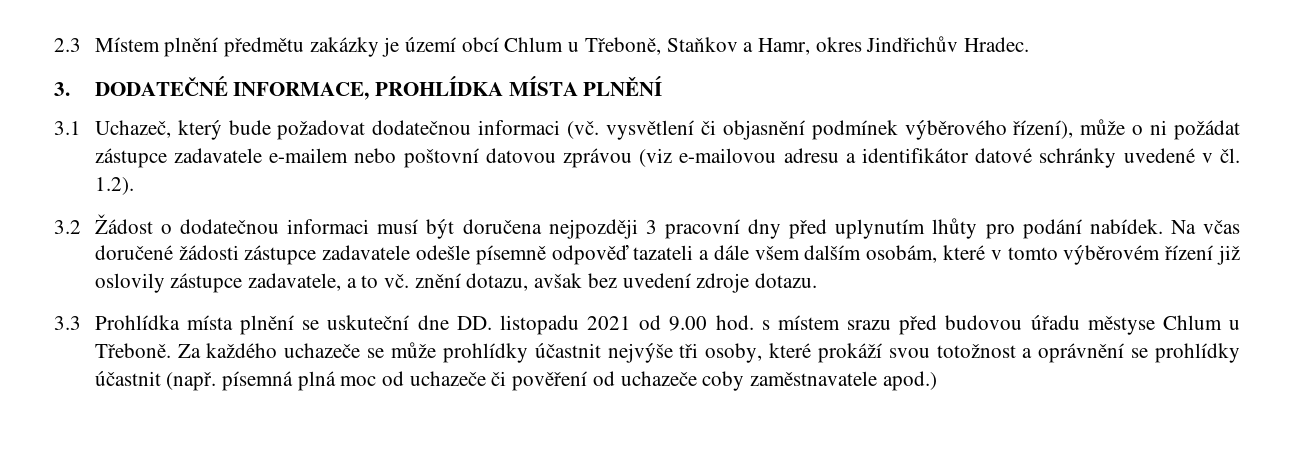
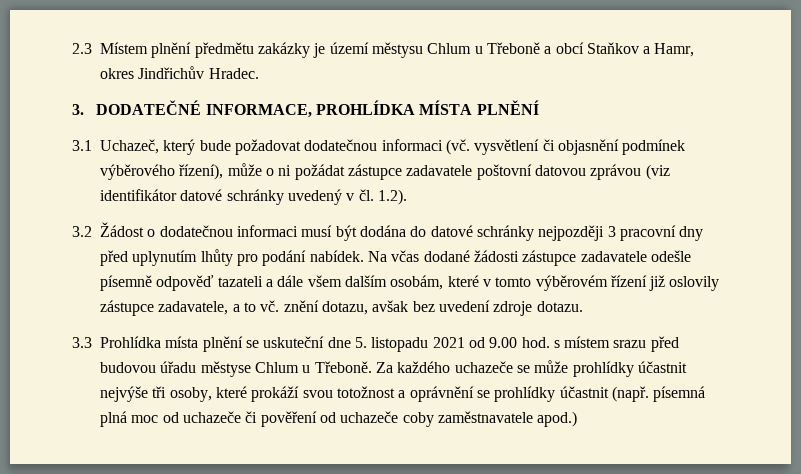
[461,37,661,55] obcí Chlum u Třeboně, -> [371,42,584,58] městysu Chlum u Třeboně a obcí
[269,148,397,163] e-mailem nebo -> (473, 170) none
[679,148,856,163] e-mailovou adresu a -> (670, 172) none
[1123,148,1195,163] uvedené -> [287,189,342,205] uvedený
[462,219,542,234] doručena -> [359,225,534,241] dodána do datové schránky
[94,245,173,260] doručené -> [423,250,470,262] dodané
[456,316,492,330] DD. -> [354,337,367,348] 5.

